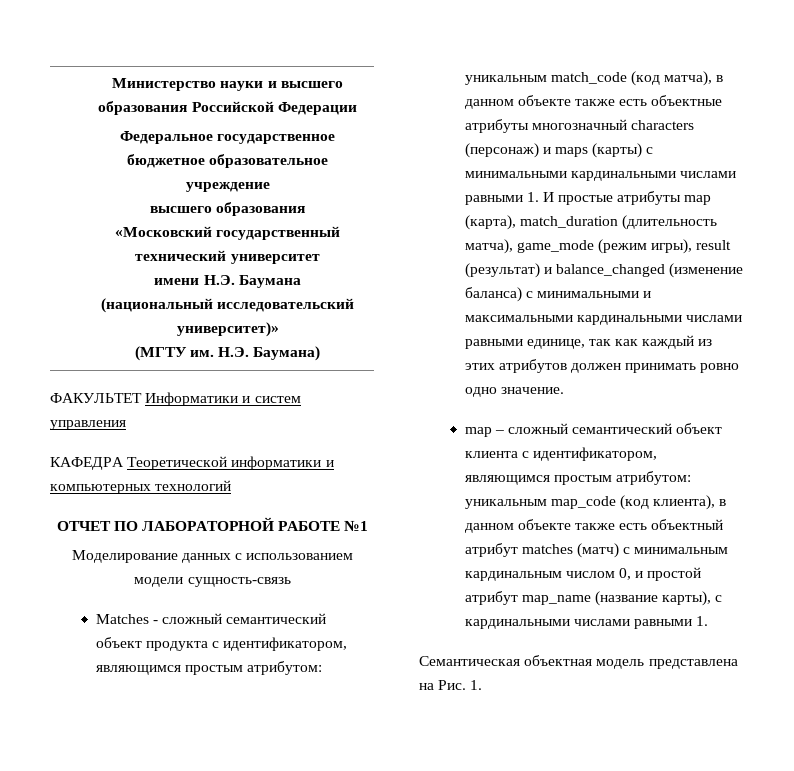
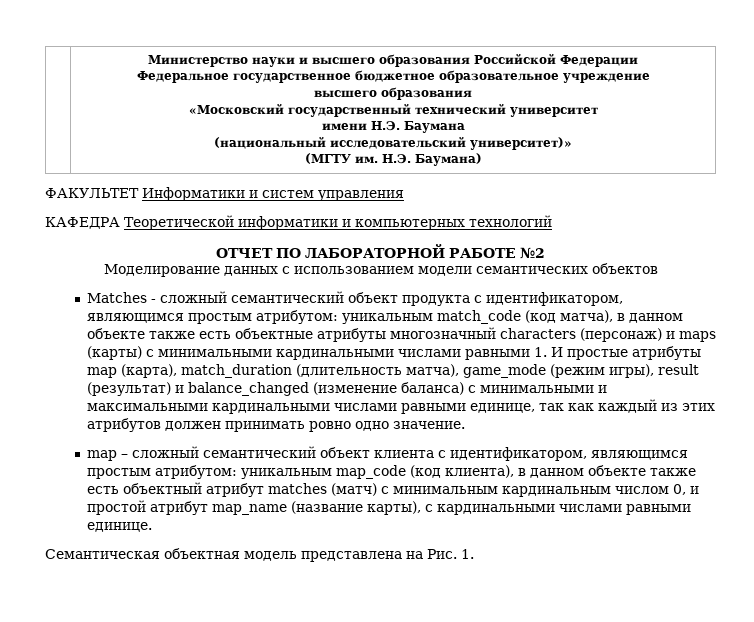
[344,520,369,531] №1 -> [520,247,545,259] №2
[187,577,291,587] сущность-связь -> [475,263,658,274] семантических объектов
[696,616,709,626] 1. -> [86,522,152,532] единице.

